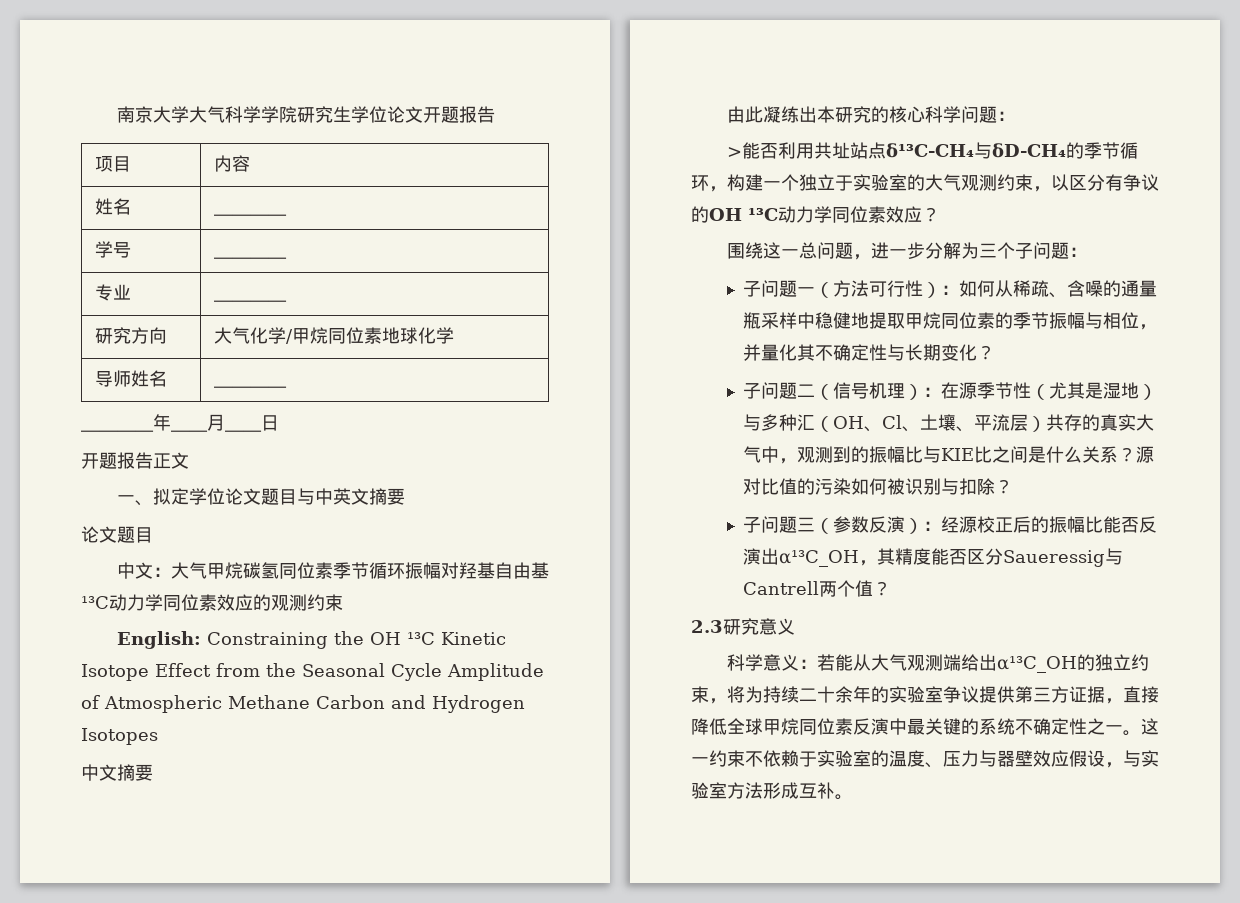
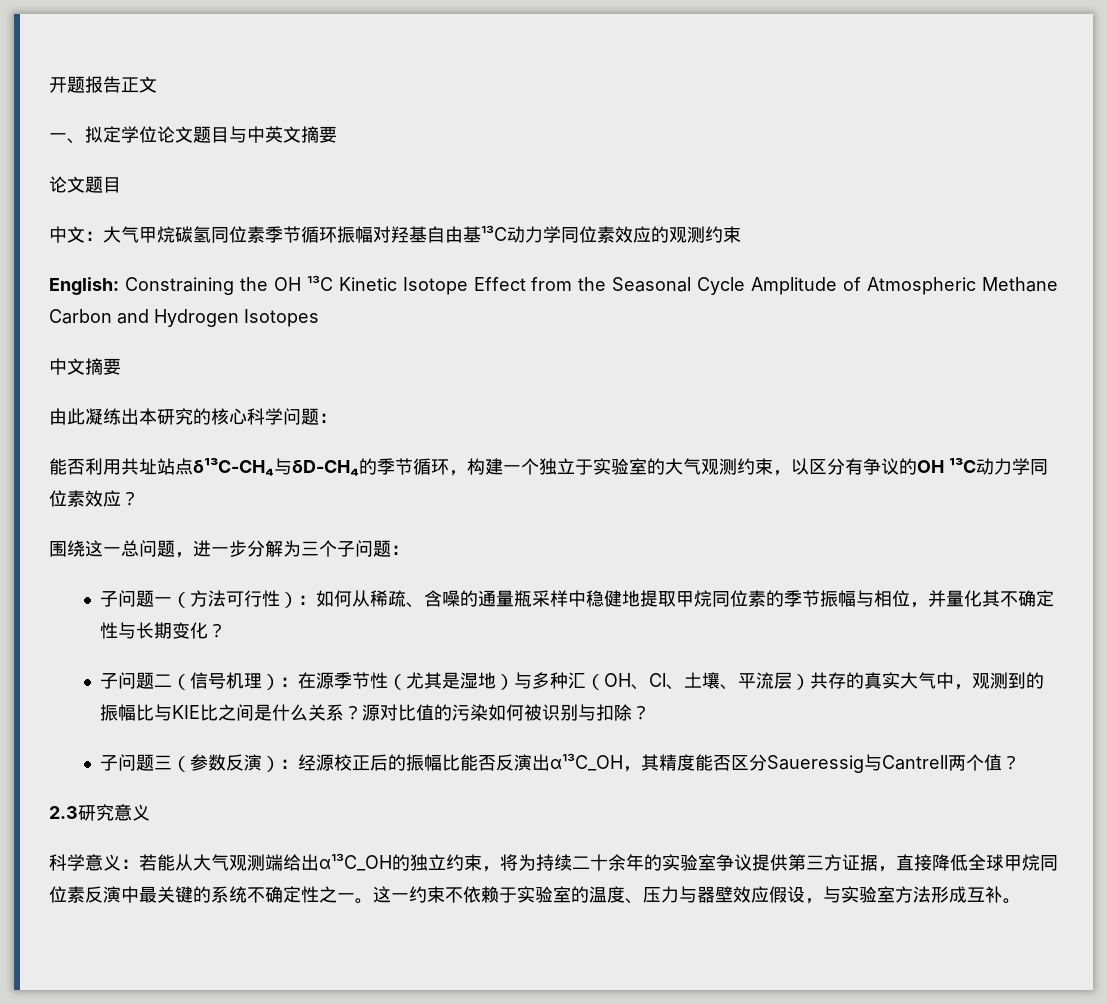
[116,106,495,123] [94,156,131,172] [213,155,250,172] [94,198,131,215] [213,213,287,216] [94,241,131,258] [213,256,287,259] [94,284,131,301] [213,299,287,302] [94,327,167,344] [213,327,454,344] [94,370,167,387] [213,385,287,388] [81,414,279,432] 南京大学大气科学学院研究生学位论文开题报告 // 项目 | 内容 // 姓名 | ＿＿＿＿ // 学号 | ＿＿＿＿ // 专业 | ＿＿＿＿ // 研究方向 | 大气化学/甲烷同位素地球化学 // 导师姓名 | ＿＿＿＿ // ＿＿＿＿年＿＿月＿＿日 // -> (49, 85) none
[726,147,742,157] > -> (337, 418) none

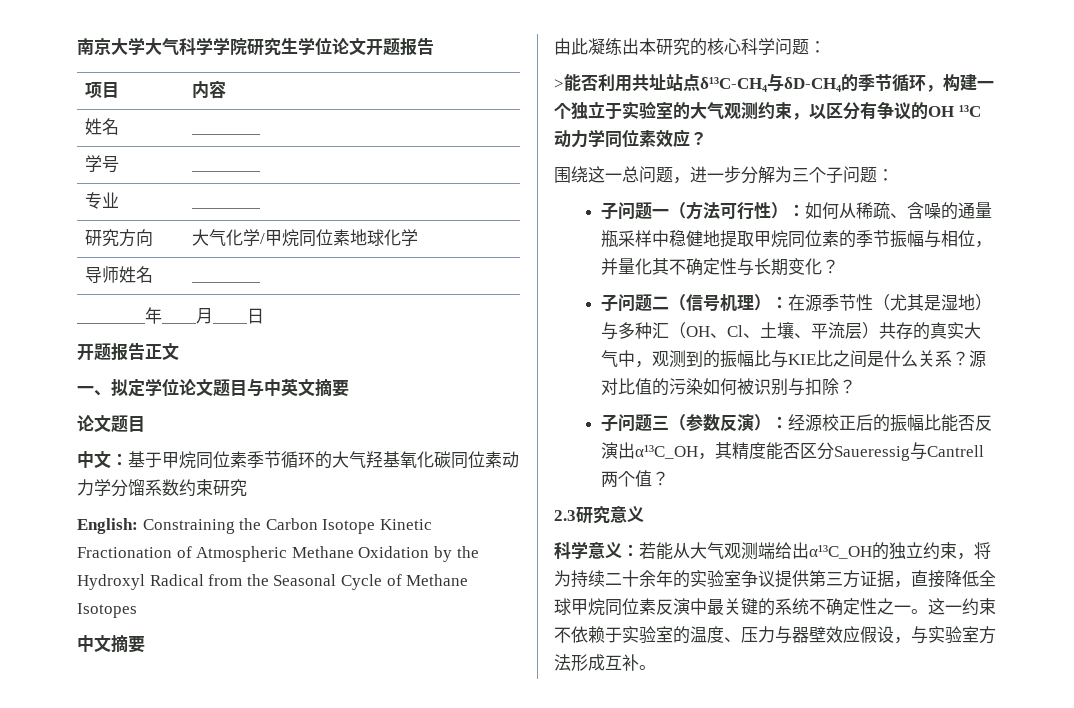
(49, 85) none -> [77,37,434,56] [85,82,120,98] [192,80,227,99] [85,118,120,135] [192,133,261,135] [85,155,120,173] [192,170,261,172] [85,192,120,209] [192,207,261,209] [85,229,154,247] [192,229,419,247] [85,266,154,283] [192,281,261,283] [77,307,264,324] 南京大学大气科学学院研究生学位论文开题报告 // 项目 | 内容 // 姓名 | ＿＿＿＿ // 学号 | ＿＿＿＿ // 专业 | ＿＿＿＿ // 研究方向 | 大气化学/甲烷同位素地球化学 // 导师姓名 | ＿＿＿＿ // ＿＿＿＿年＿＿月＿＿日 //
[103,226,211,243] 大气甲烷碳氢 -> [128,451,196,469] 基于甲烷
[337,225,741,243] 振幅对羟基自由基¹³C动力学同位素效应的观测约束 -> [315,451,519,469] [77,479,247,497] 的大气羟基氧化碳同位素动力学分馏系数约束研究
[273,275,1058,295] [49,309,239,327] OH ¹³C Kinetic Isotope Effect from the Seasonal Cycle Amplitude of Atmospheric Methane Carbon and Hydrogen -> [265,518,432,534] [77,546,479,562] [77,574,469,590] Carbon Isotope Kinetic Fractionation of Atmospheric Methane Oxidation by the Hydroxyl Radical from the Seasonal Cycle of Methane
(337, 418) none -> [554,79,564,89] >

